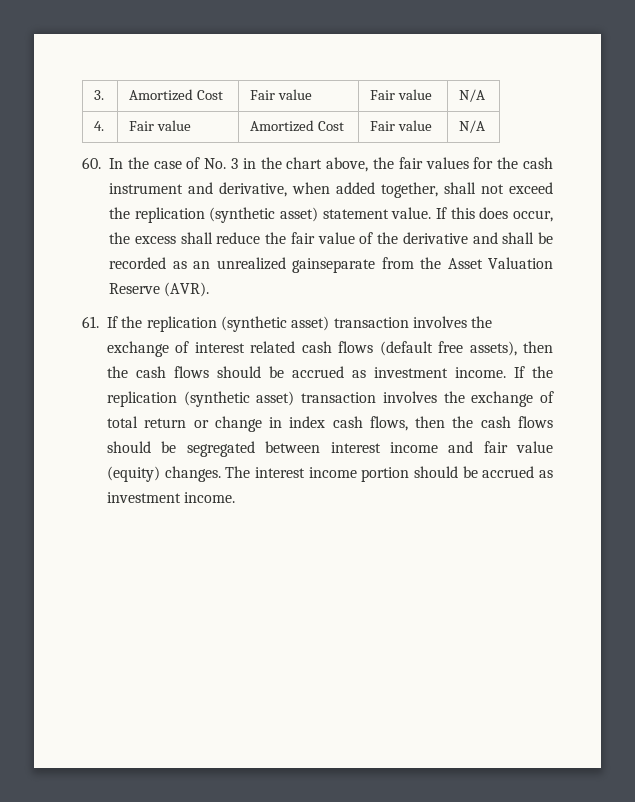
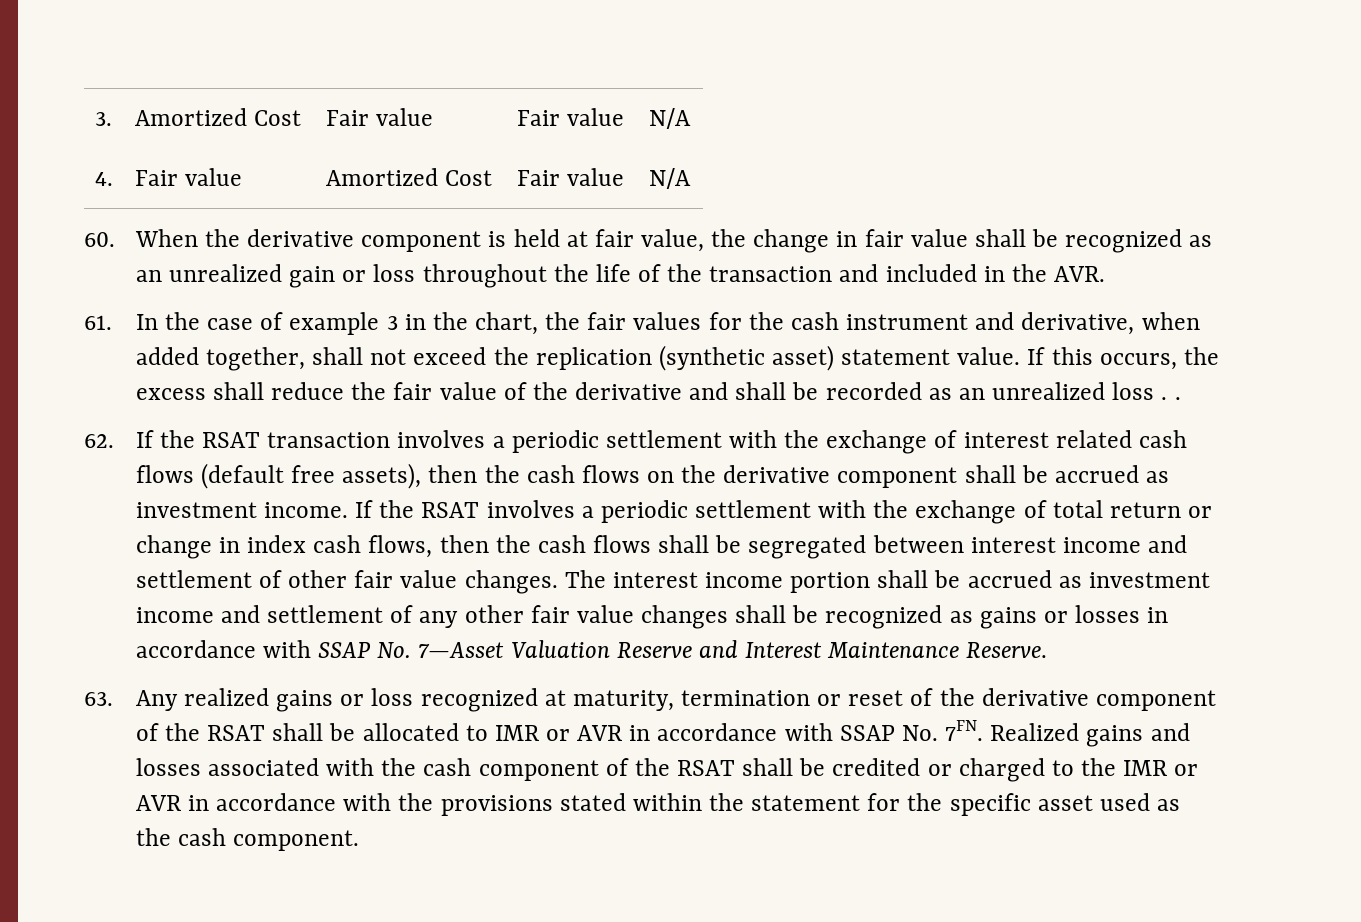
(101, 163) none -> [134,229,1213,253] [135,264,1106,288] [84,315,112,330] When the derivative component is held at fair value, the change in fair value shall be recognized as an unrealized gain or loss throughout the life of the transaction and included in the AVR. // 61.
[204,158,227,169] No. -> [289,312,380,335] example
[286,157,369,172] chart above, -> [474,312,538,335] chart,
[479,207,553,222] does occur, -> [1099,353,1177,370] occurs,
[292,257,553,273] [109,282,210,297] [82,316,467,332] gainseparate from the Asset Valuation Reserve (AVR). // 61. If the replication (synthetic asset) transaction involves -> [1112,382,1181,400] [84,430,777,453] loss . . // 62. If the RSAT transaction involves a periodic settlement with
[217,366,262,378] should -> [646,465,1016,488] on the derivative component shall
[107,391,437,407] replication (synthetic asset) transaction involves -> [421,500,867,523] RSAT involves a periodic settlement with
[107,441,152,453] should -> [658,535,710,553] shall
[483,441,553,453] [107,466,161,482] fair value (equity) -> [135,570,458,588] settlement of other fair value
[414,466,553,478] [107,492,236,503] should be accrued as investment income. -> [877,570,1210,588] [135,605,1169,629] [135,640,1048,658] [84,688,1216,712] [135,720,1190,747] [135,758,1199,782] [135,793,1181,816] [135,828,360,851] shall be accrued as investment income and settlement of any other fair value changes shall be recognized as gains or losses in accordance with SSAP No. 7—Asset Valuation Reserve and Interest Maintenance Reserve. // 63. Any realized gains or loss recognized at maturity, termination or reset of the derivative component of the RSAT shall be allocated to IMR or AVR in accordance with SSAP No. 7FN. Realized gains and losses associated with the cash component of the RSAT shall be credited or charged to the IMR or AVR in accordance with the provisions stated within the statement for the specific asset used as the cash component.

